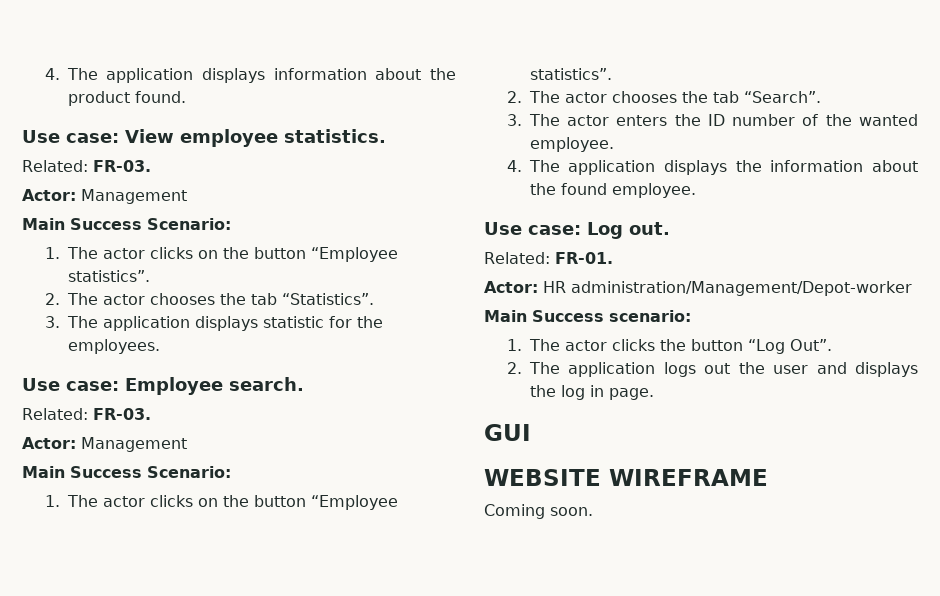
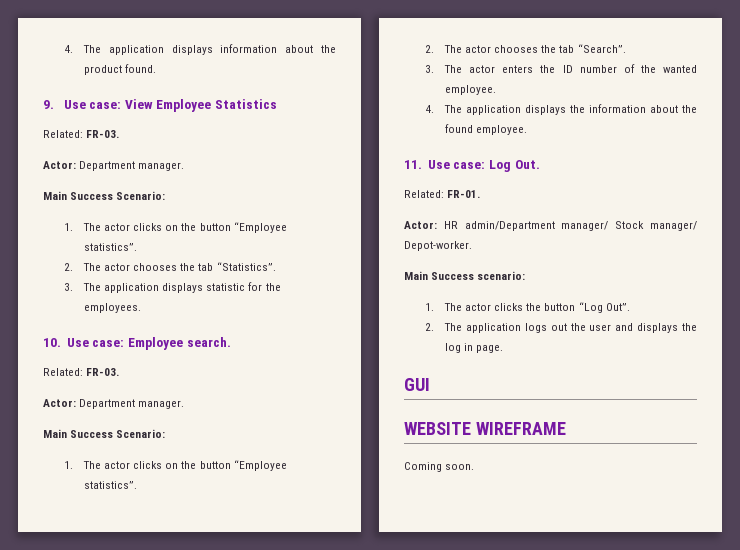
(186, 97) none -> [43,100,54,109] 9.
[180,129,386,147] [22,160,151,172] [22,189,187,204] employee statistics. // Related: FR-03. // Actor: Management -> [156,99,278,112] [43,130,120,138] [43,161,185,171] Employee Statistics // Related: FR-03. // Actor: Department manager.
(160, 346) none -> [43,338,61,347] 10.
[81,437,187,452] Management -> [79,399,185,409] Department manager.
(696, 190) none -> [404,160,422,169] 11.
[629,222,670,235] out. -> [514,160,540,169] Out.
[571,281,912,296] administration/Management/Depot-worker -> [464,221,697,231] [404,241,472,251] admin/Department manager/ Stock manager/ Depot-worker.

